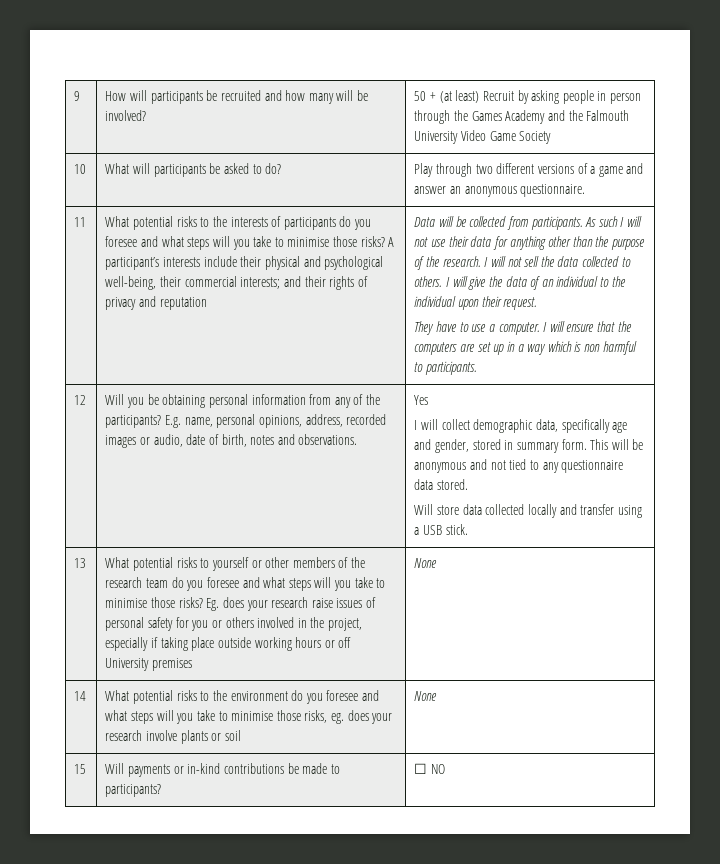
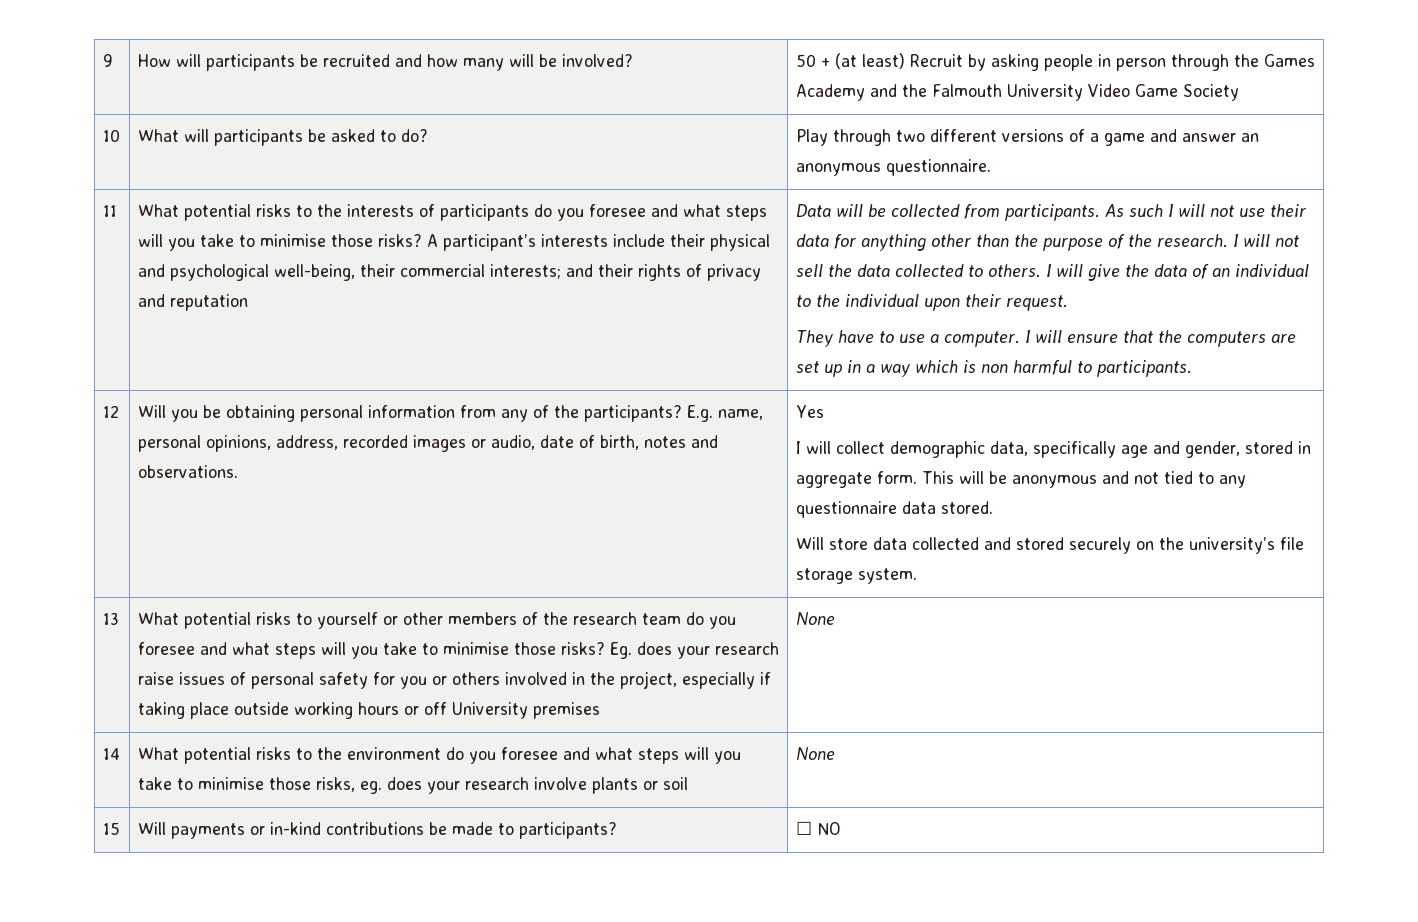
[516,442,559,453] summary -> [795,472,872,488] aggregate
[527,504,642,518] [414,524,468,535] locally and transfer using a USB stick. -> [983,537,1304,554] [795,568,917,584] and stored securely on the university’s file storage system.

